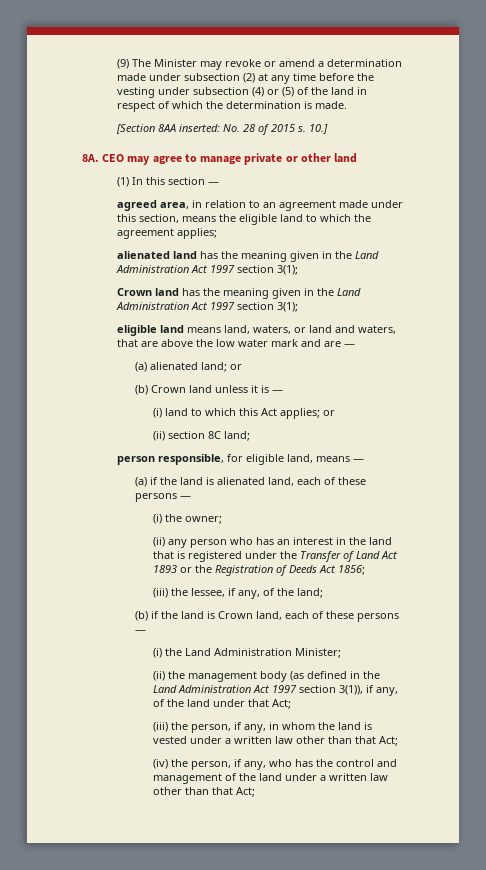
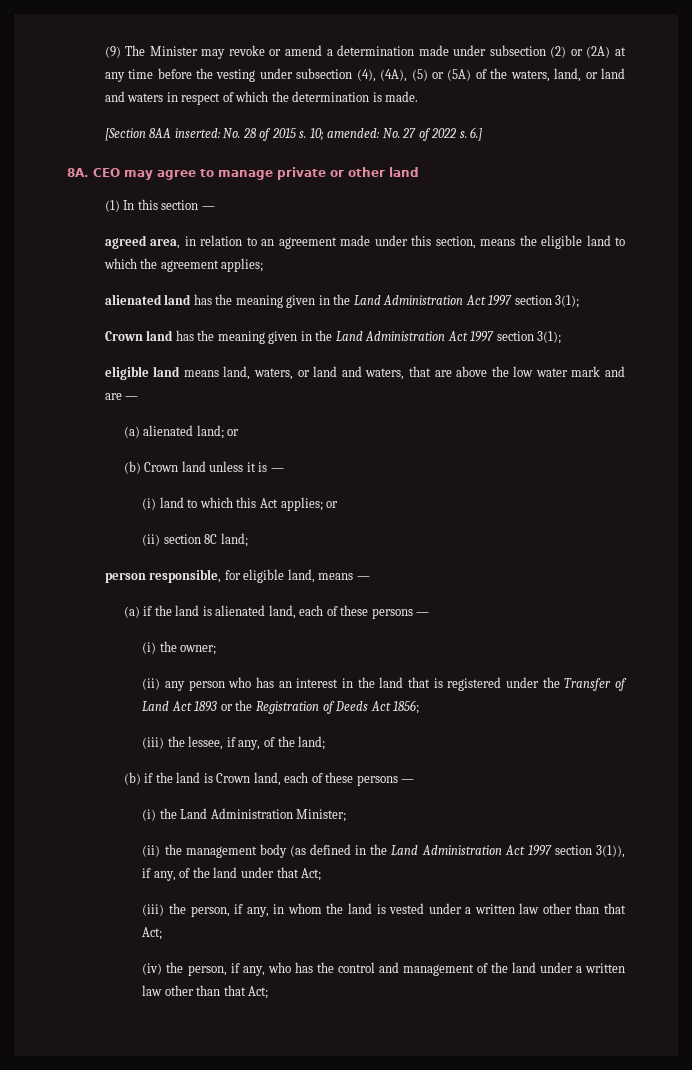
(256, 78) none -> [570,46,611,58] or (2A)
[252,87,355,97] (4) or (5) of the land -> [356,68,625,82] [104,91,164,102] (4), (4A), (5) or (5A) of the waters, land, or land and waters
[309,124,329,134] 10.] -> [309,127,483,141] 10; amended: No. 27 of 2022 s. 6.]

